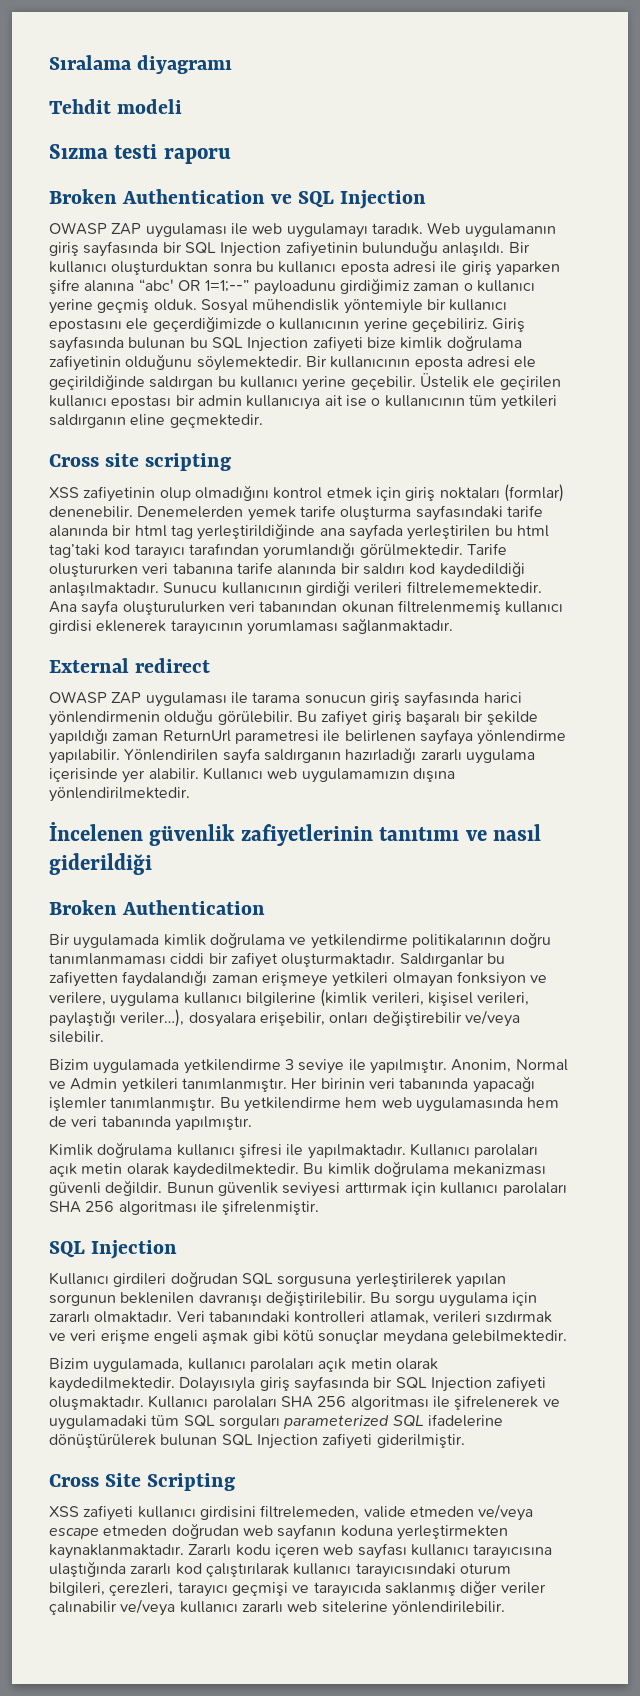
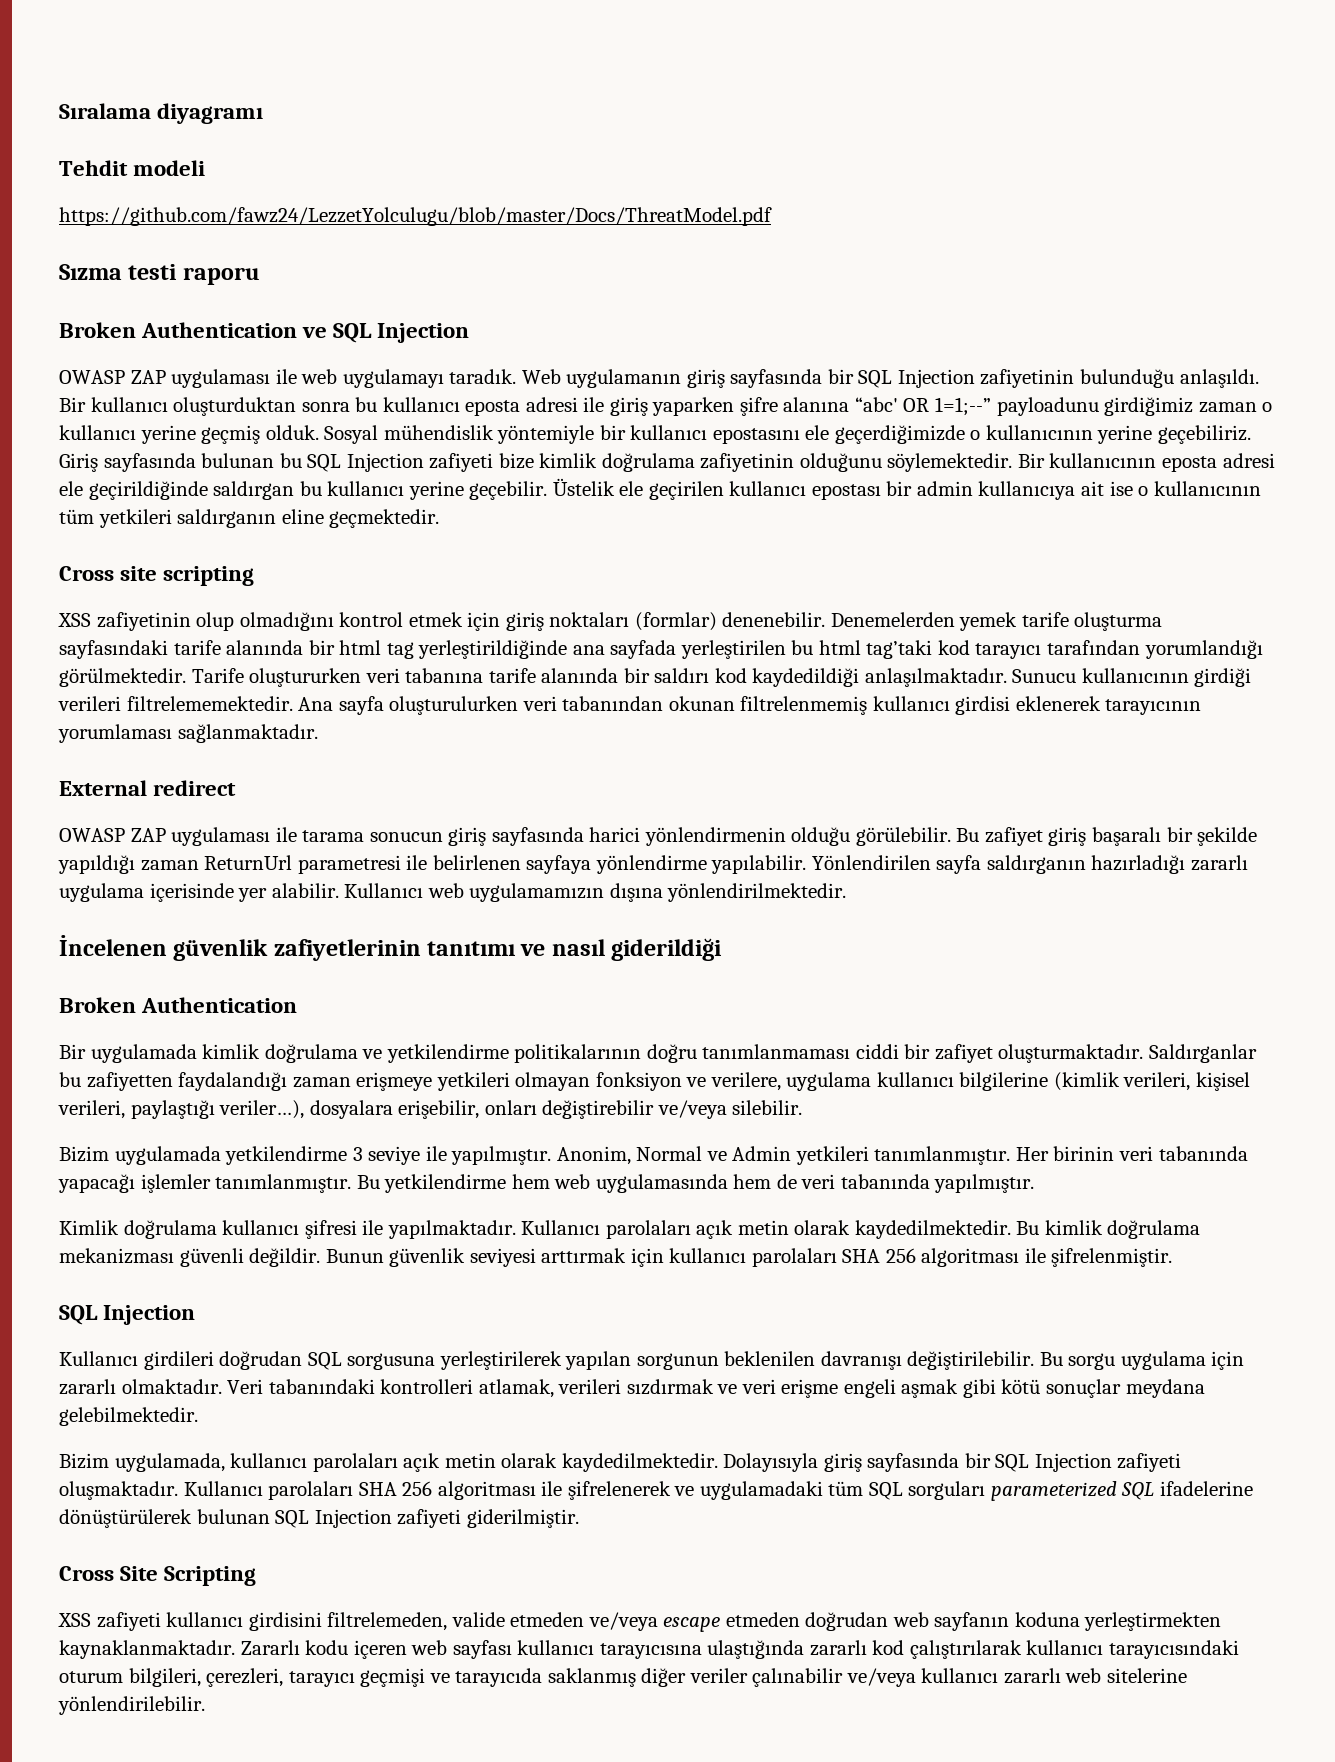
(183, 106) none -> [59,207,772,226] // https://github.com/fawz24/LezzetYolculugu/blob/master/Docs/ThreatModel.pdf

